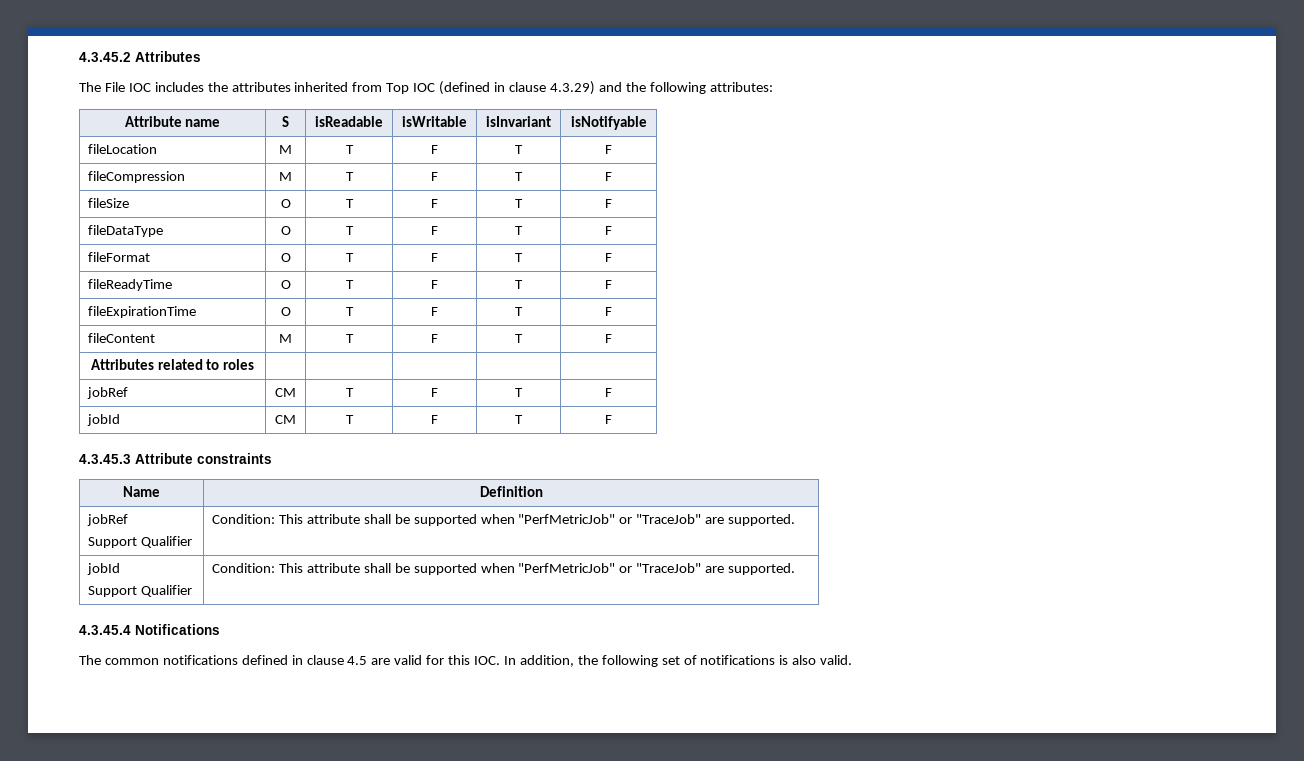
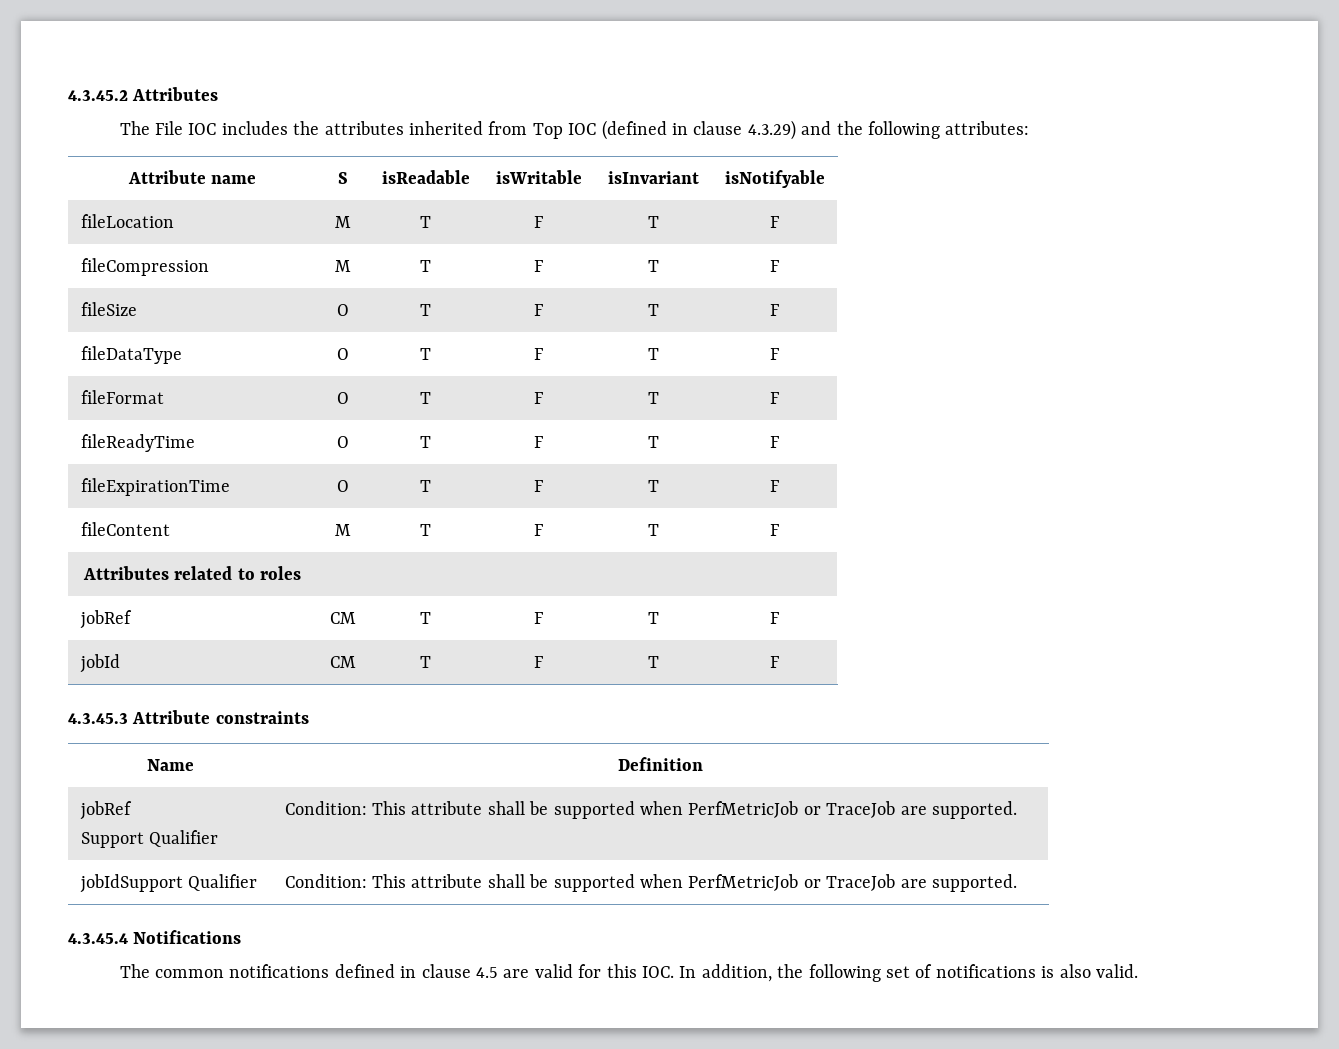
[518,514,796,526] [87,563,121,575] [88,585,192,597] [212,563,702,575] "PerfMetricJob" or "TraceJob" are supported. // jobId // Support Qualifier | Condition: This attribute shall be supported when "PerfMetricJob" or "TraceJob" -> [688,801,1017,819] [79,874,257,893] [284,874,896,892] PerfMetricJob or TraceJob are supported. // jobIdSupport Qualifier | Condition: This attribute shall be supported when PerfMetricJob or TraceJob

